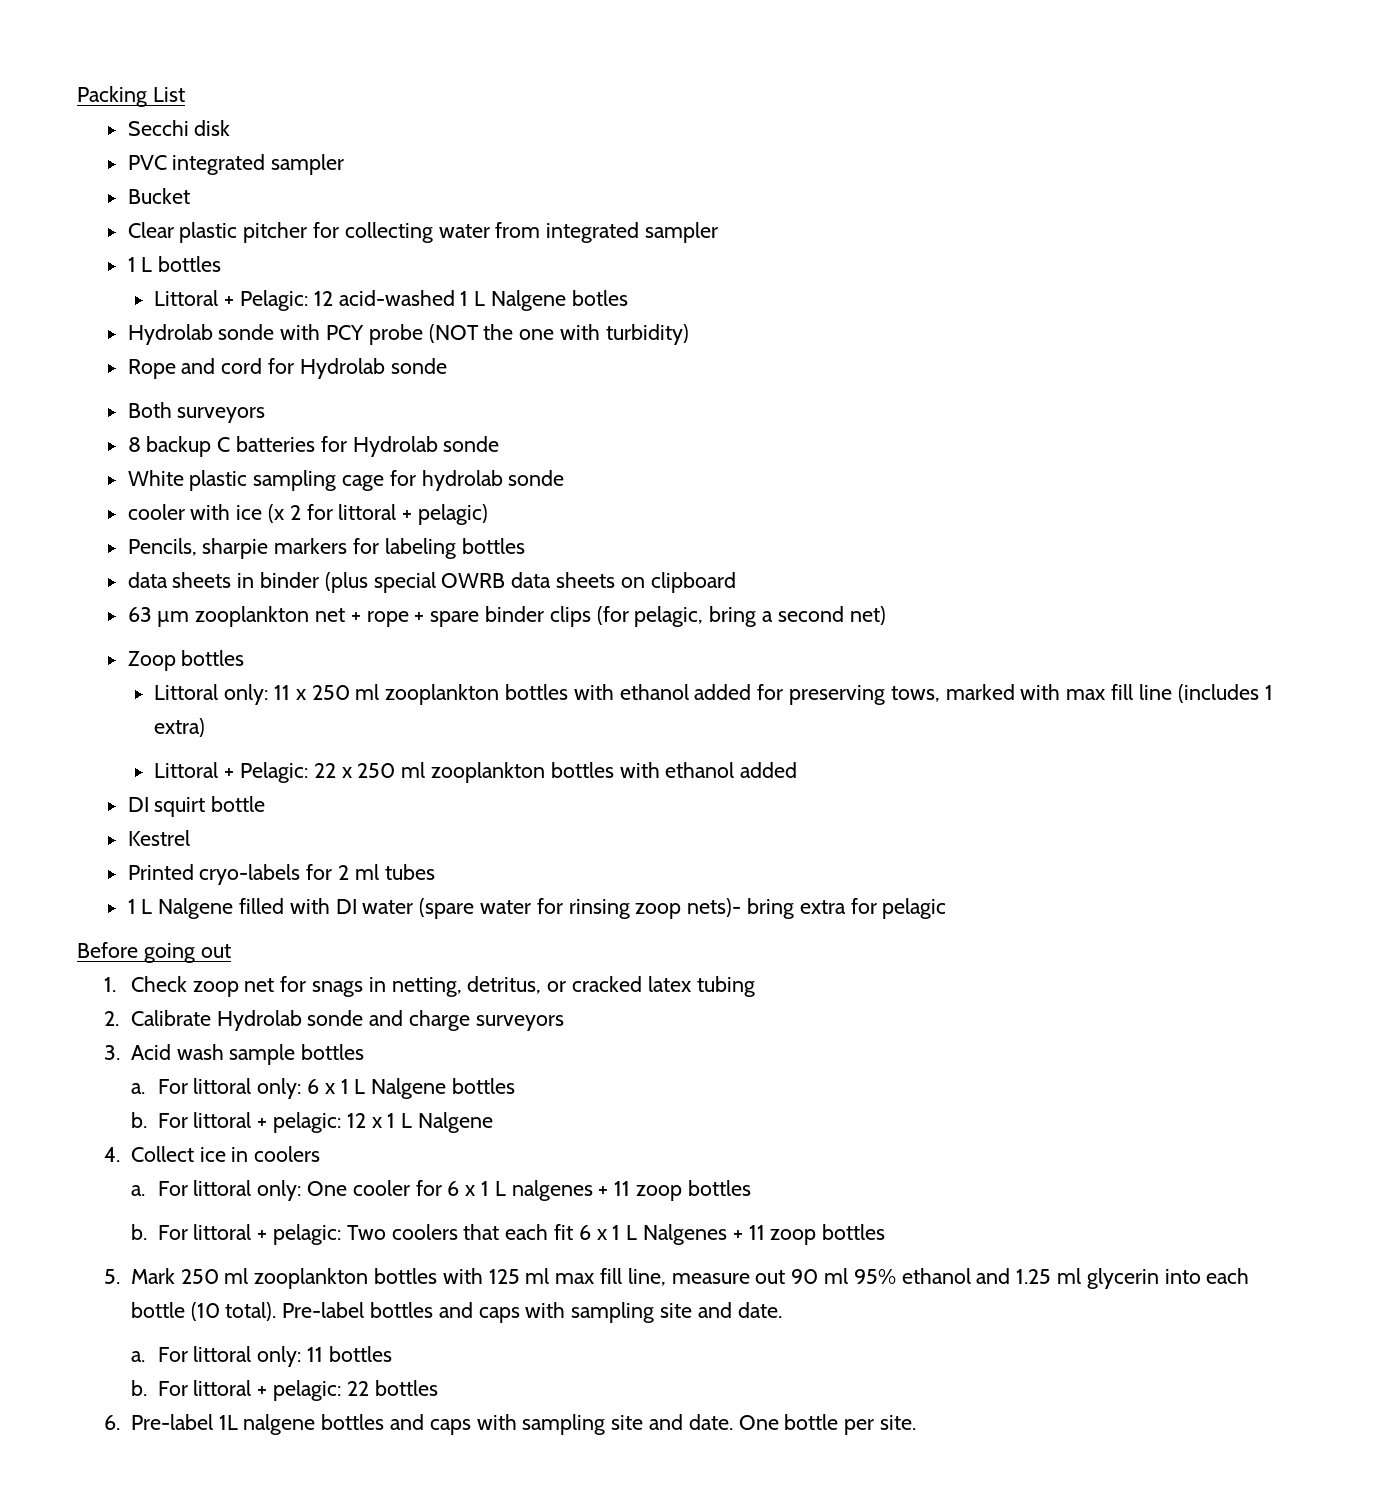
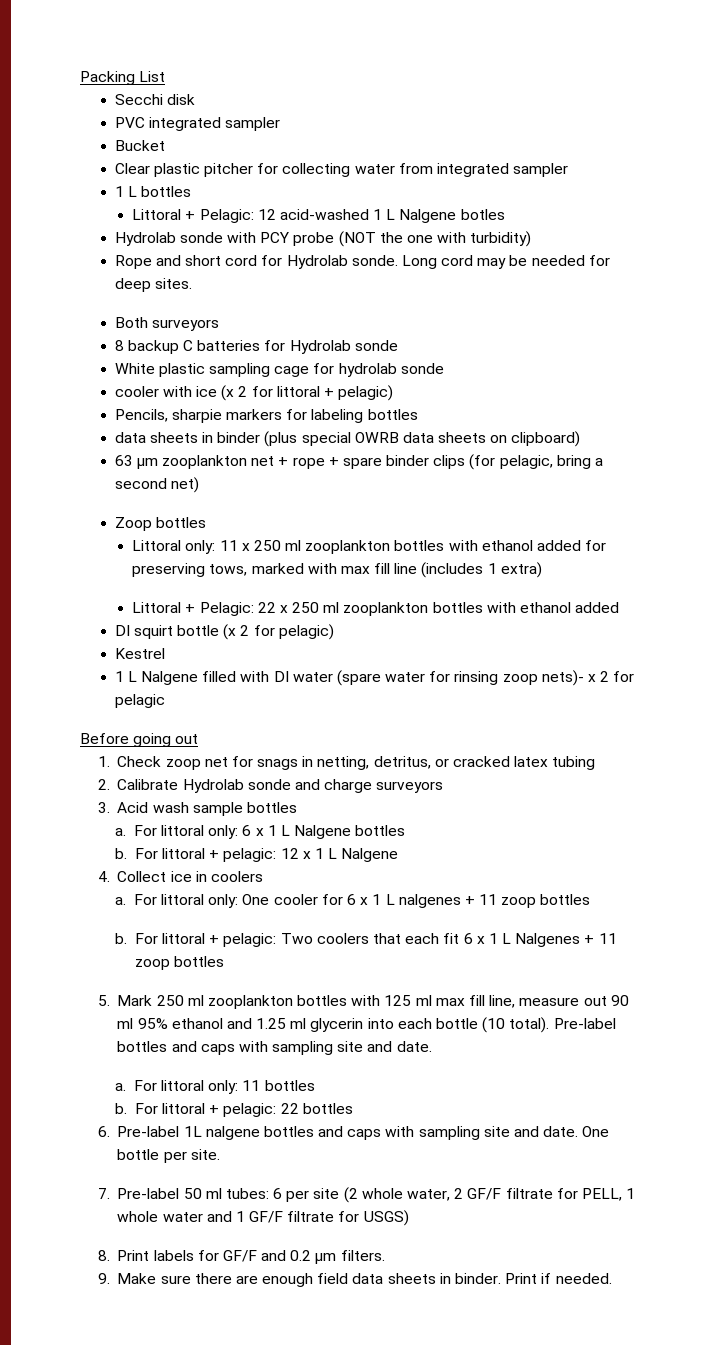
(216, 366) none -> [184,255,221,266] short
[390,358,447,374] sonde -> [351,255,610,269] [114,278,192,292] sonde. Long cord may be needed for deep sites.
[650,572,736,593] clipboard -> [511,431,581,447] clipboard)
[127,830,190,846] [127,864,435,885] // Kestrel // Printed cryo-labels for 2 ml tubes -> [223,624,334,640] [114,648,165,659] (x 2 for pelagic) // Kestrel
[746,898,846,919] bring extra -> [588,671,610,682] x 2
(917, 1422) none -> [97,1187,636,1203] [117,1210,409,1226] [97,1250,385,1264] [97,1273,612,1287] // 7. Pre-label 50 ml tubes: 6 per site (2 whole water, 2 GF/F filtrate for PELL, 1 whole water and 1 GF/F filtrate for USGS) // 8. Print labels for GF/F and 0.2 µm filters. // 9. Make sure there are enough field data sheets in binder. Print if needed.

